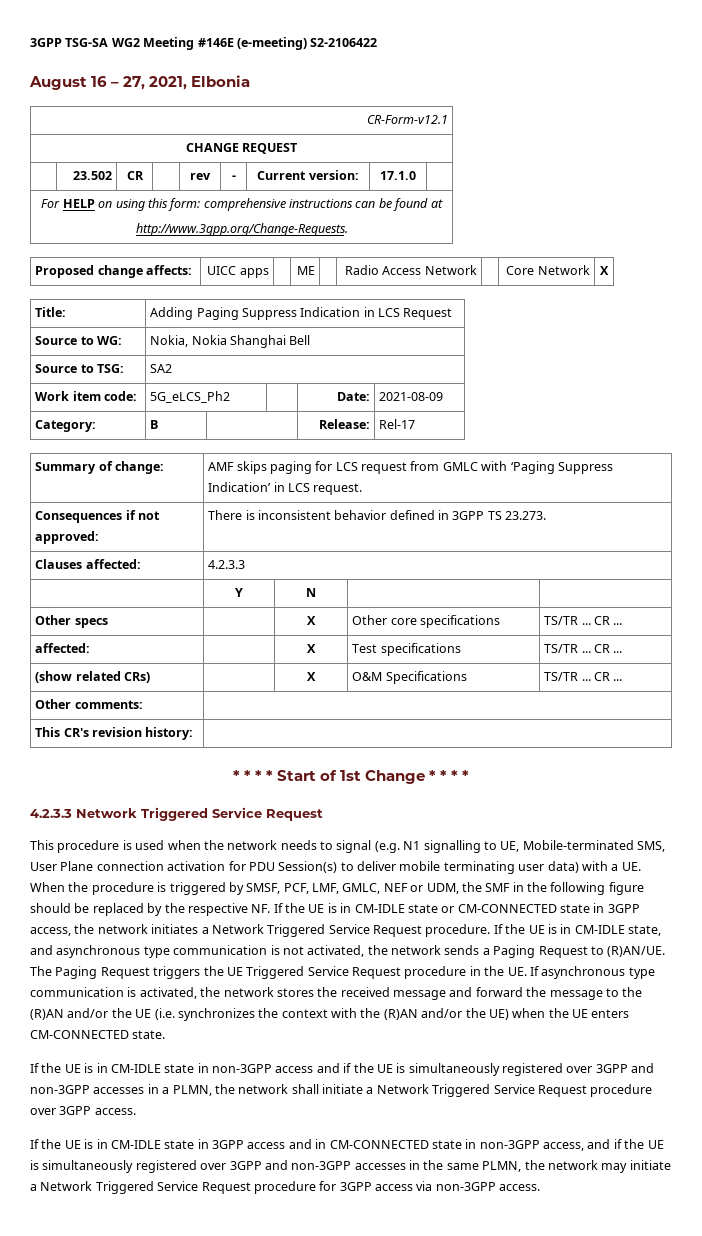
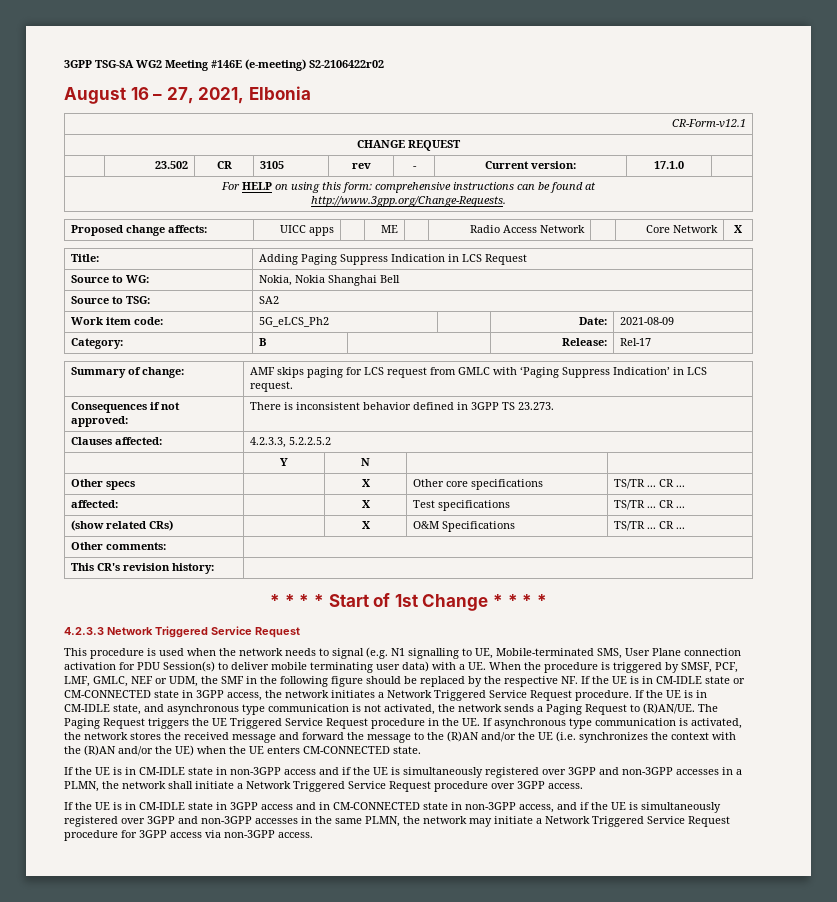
[310,38,378,47] S2-2106422 -> [309,60,384,68] S2-2106422r02
(144, 175) none -> [260,161,285,169] 3105
[208,560,246,569] 4.2.3.3 -> [250,437,332,448] 4.2.3.3, 5.2.2.5.2

